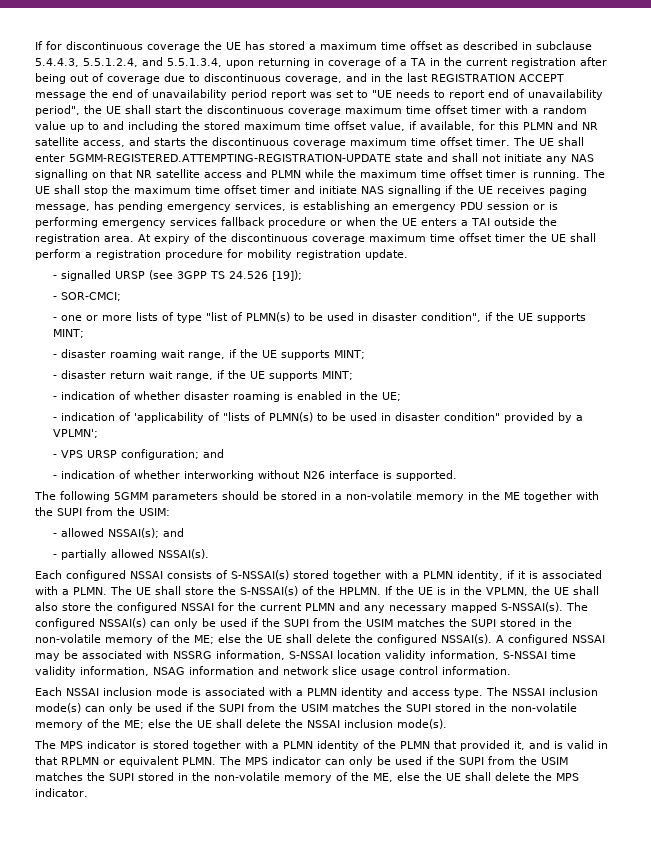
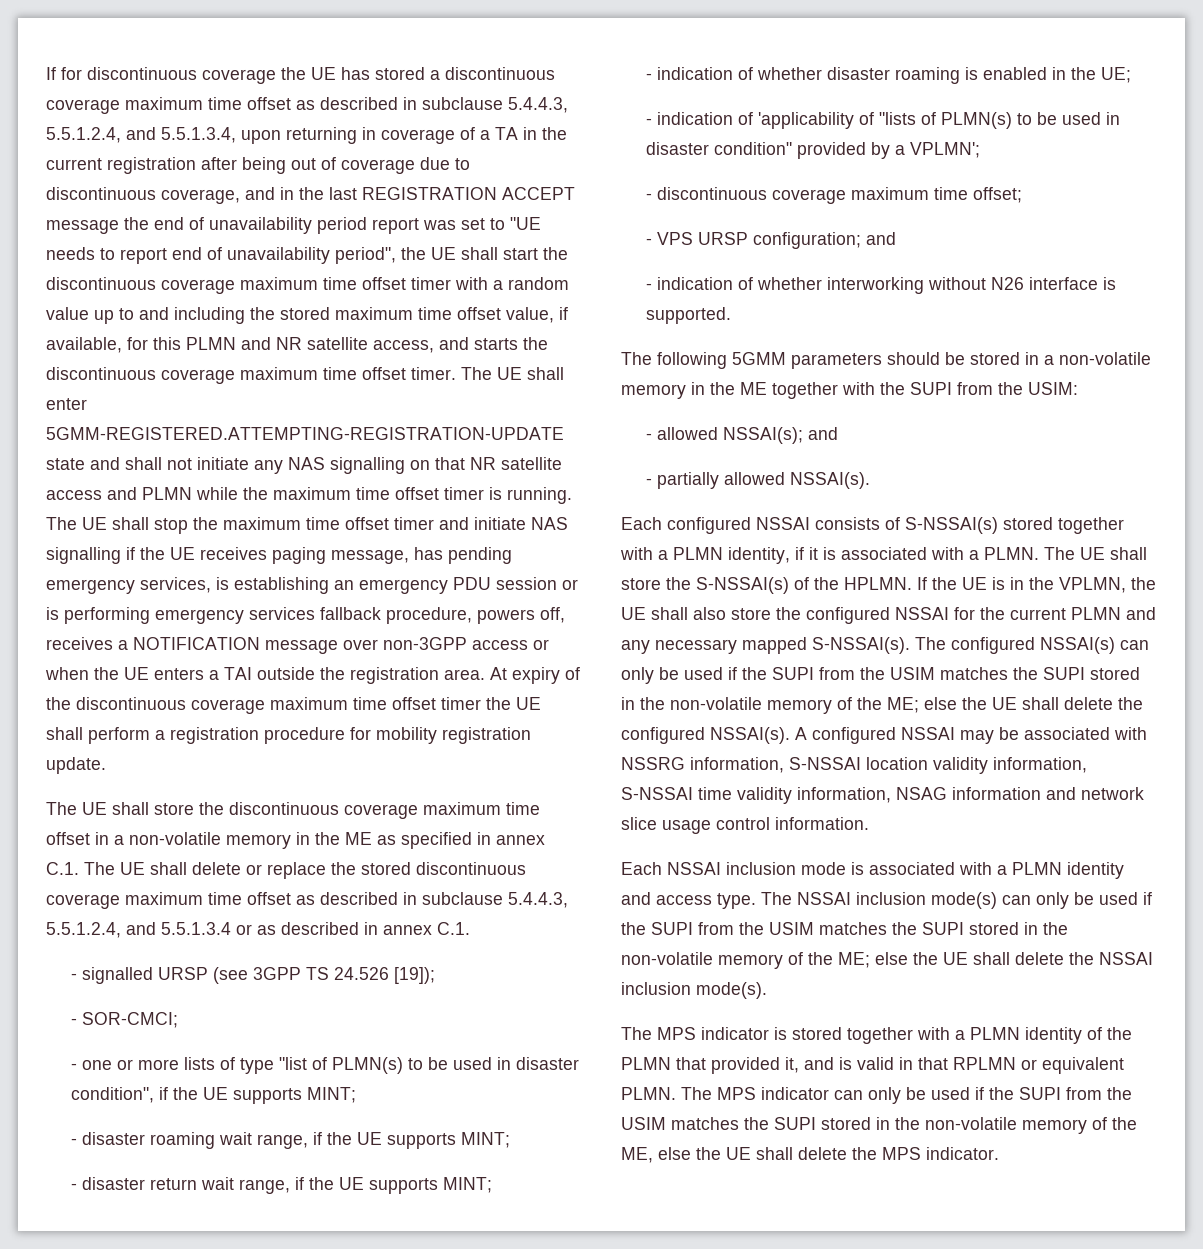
(316, 47) none -> [445,67,555,80] [46,99,120,114] discontinuous coverage
[268,217,326,228] procedure -> [386,607,565,624] [46,637,528,654] procedure, powers off, receives a NOTIFICATION message over non-3GPP access
(408, 254) none -> [46,802,540,819] [46,832,545,849] [46,862,526,879] [46,892,568,909] [46,922,470,938] // The UE shall store the discontinuous coverage maximum time offset in a non-volatile memory in the ME as specified in annex C.1. The UE shall delete or replace the stored discontinuous coverage maximum time offset as described in subclause 5.4.4.3, 5.5.1.2.4, and 5.5.1.3.4 or as described in annex C.1.
(98, 433) none -> [646,187,1023,204] // - discontinuous coverage maximum time offset;

